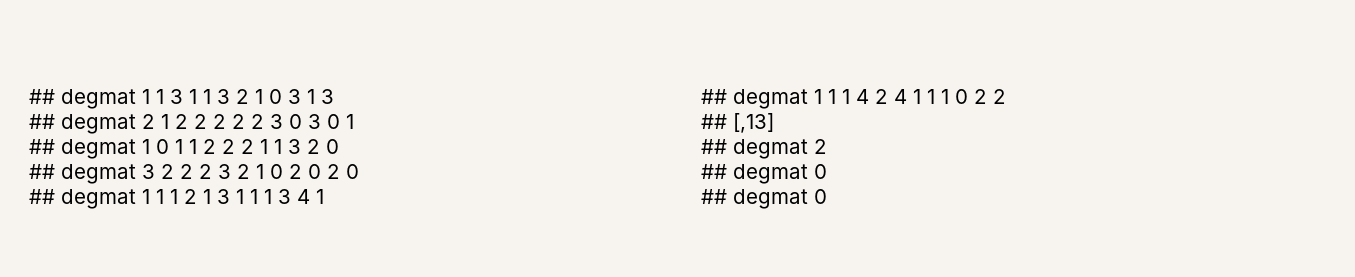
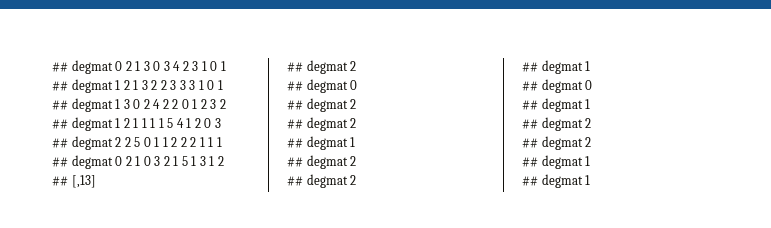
[29,89,334,109] [29,114,354,134] [29,139,150,159] ## degmat 1 1 3 1 1 3 2 1 0 3 1 3 // ## degmat 2 1 2 2 2 2 2 3 0 3 0 1 // ## degmat 1 -> [52,60,226,74] [52,79,223,93] [52,98,226,112] [52,117,221,131] [52,136,141,150] ## degmat 0 2 1 3 0 3 4 2 3 1 0 1 // ## degmat 1 2 1 3 2 2 3 3 3 1 0 1 // ## degmat 1 3 0 2 4 2 2 0 1 2 3 2 // ## degmat 1 2 1 1 1 1 5 4 1 2 0 3 // ## degmat 2 2 5
[288,139,339,154] [29,164,359,184] [29,189,324,209] [701,89,987,109] 3 2 0 // ## degmat 3 2 2 2 3 2 1 0 2 0 2 0 // ## degmat 1 1 1 2 1 3 1 1 1 3 4 1 // ## degmat 1 1 1 4 2 4 1 1 1 0 2 -> [216,137,222,147] [52,155,215,169] 1 // ## degmat 0 2 1 0 3 2 1 5 1 3 1
[814,189,827,204] 0 -> [350,99,357,109] [287,117,357,131] [287,136,356,150] [287,155,357,169] [287,174,357,188] [522,60,591,74] [522,79,593,93] [522,98,591,112] [522,117,592,131] [522,136,592,150] [522,155,591,169] [522,174,591,188] 2 // ## degmat 2 // ## degmat 1 // ## degmat 2 // ## degmat 2 // ## degmat 1 // ## degmat 0 // ## degmat 1 // ## degmat 2 // ## degmat 2 // ## degmat 1 // ## degmat 1

